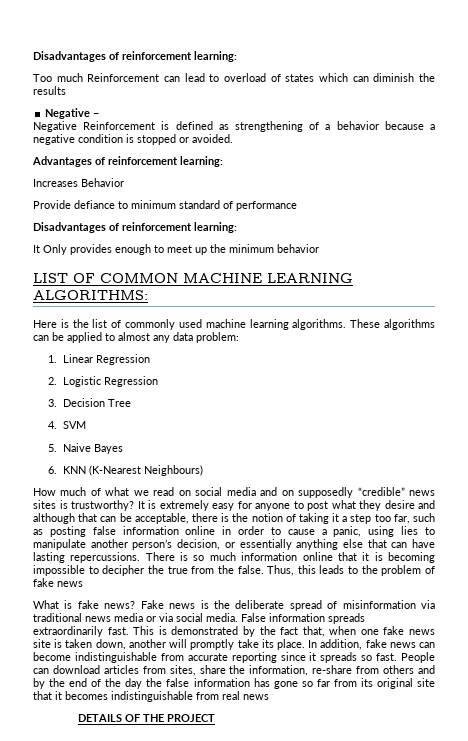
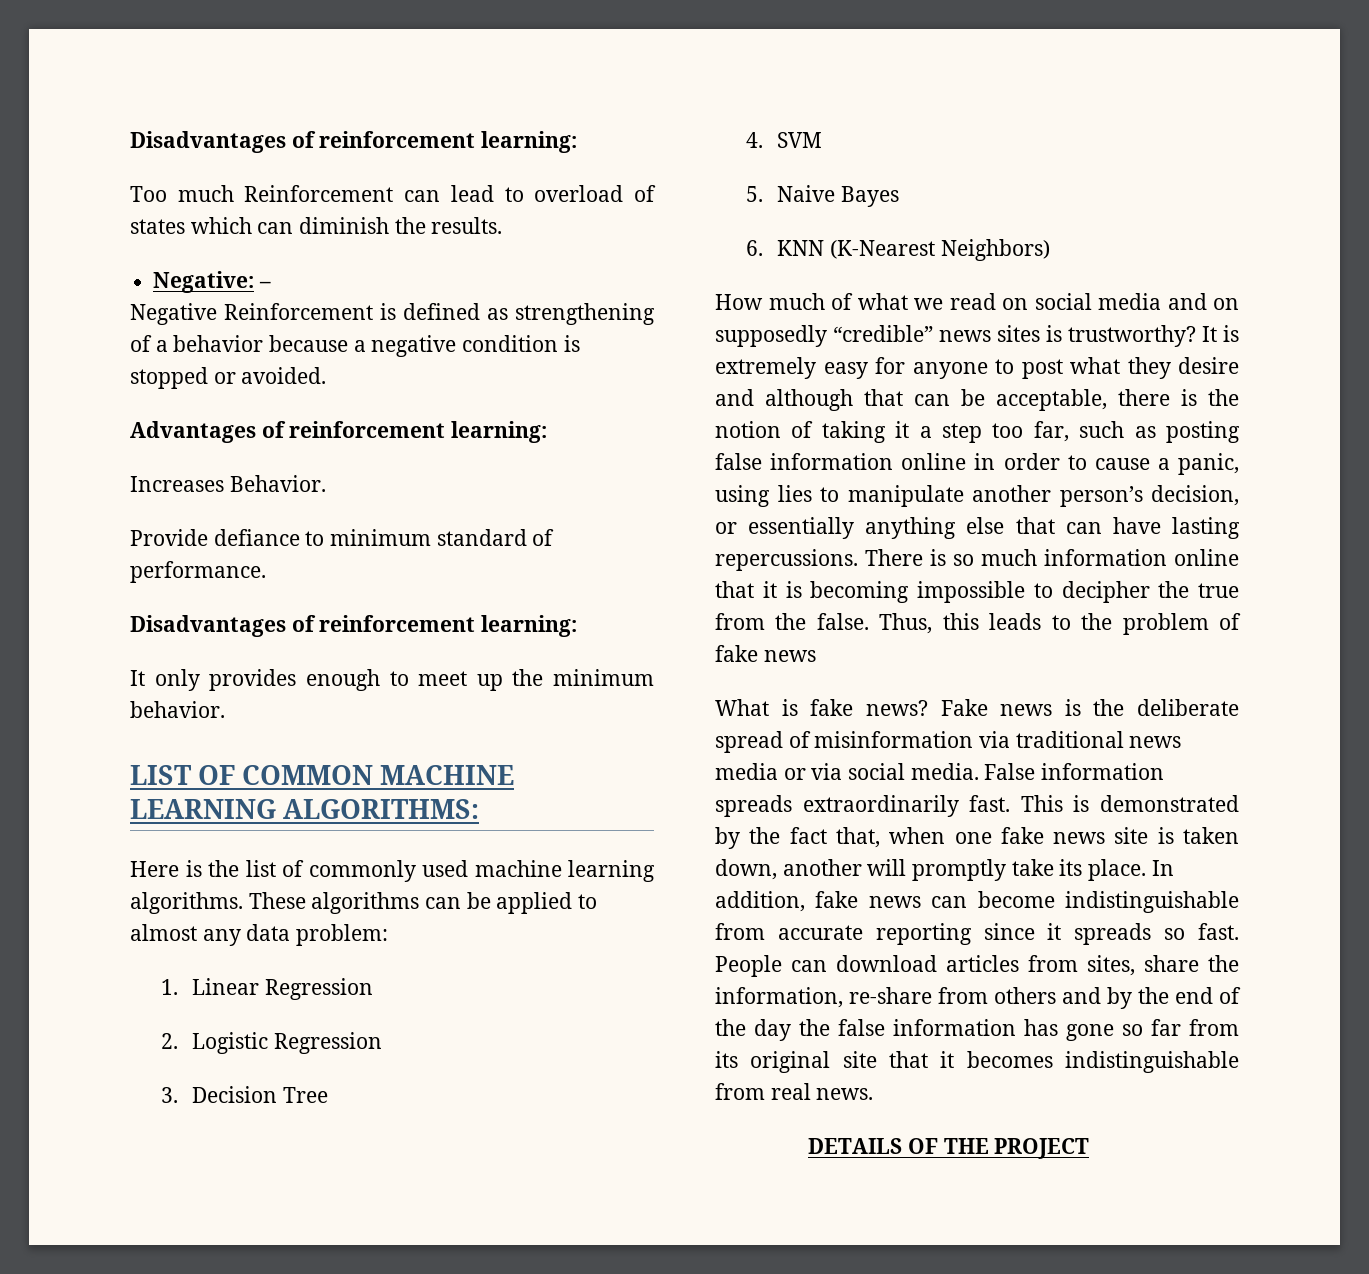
[33,86,66,95] [45,108,91,119] results // Negative -> [431,217,503,234] [153,271,255,293] results. // Negative:
[81,178,124,187] Behavior -> [229,475,326,492] Behavior.
[236,201,297,211] performance -> [130,561,266,583] performance.
[43,244,67,255] Only -> [154,669,200,691] only
[277,244,319,253] behavior -> [130,701,225,718] behavior.
[144,465,204,476] Neighbours) -> [940,239,1050,261] Neighbors)
[243,694,269,700] news -> [816,1088,874,1100] news.

